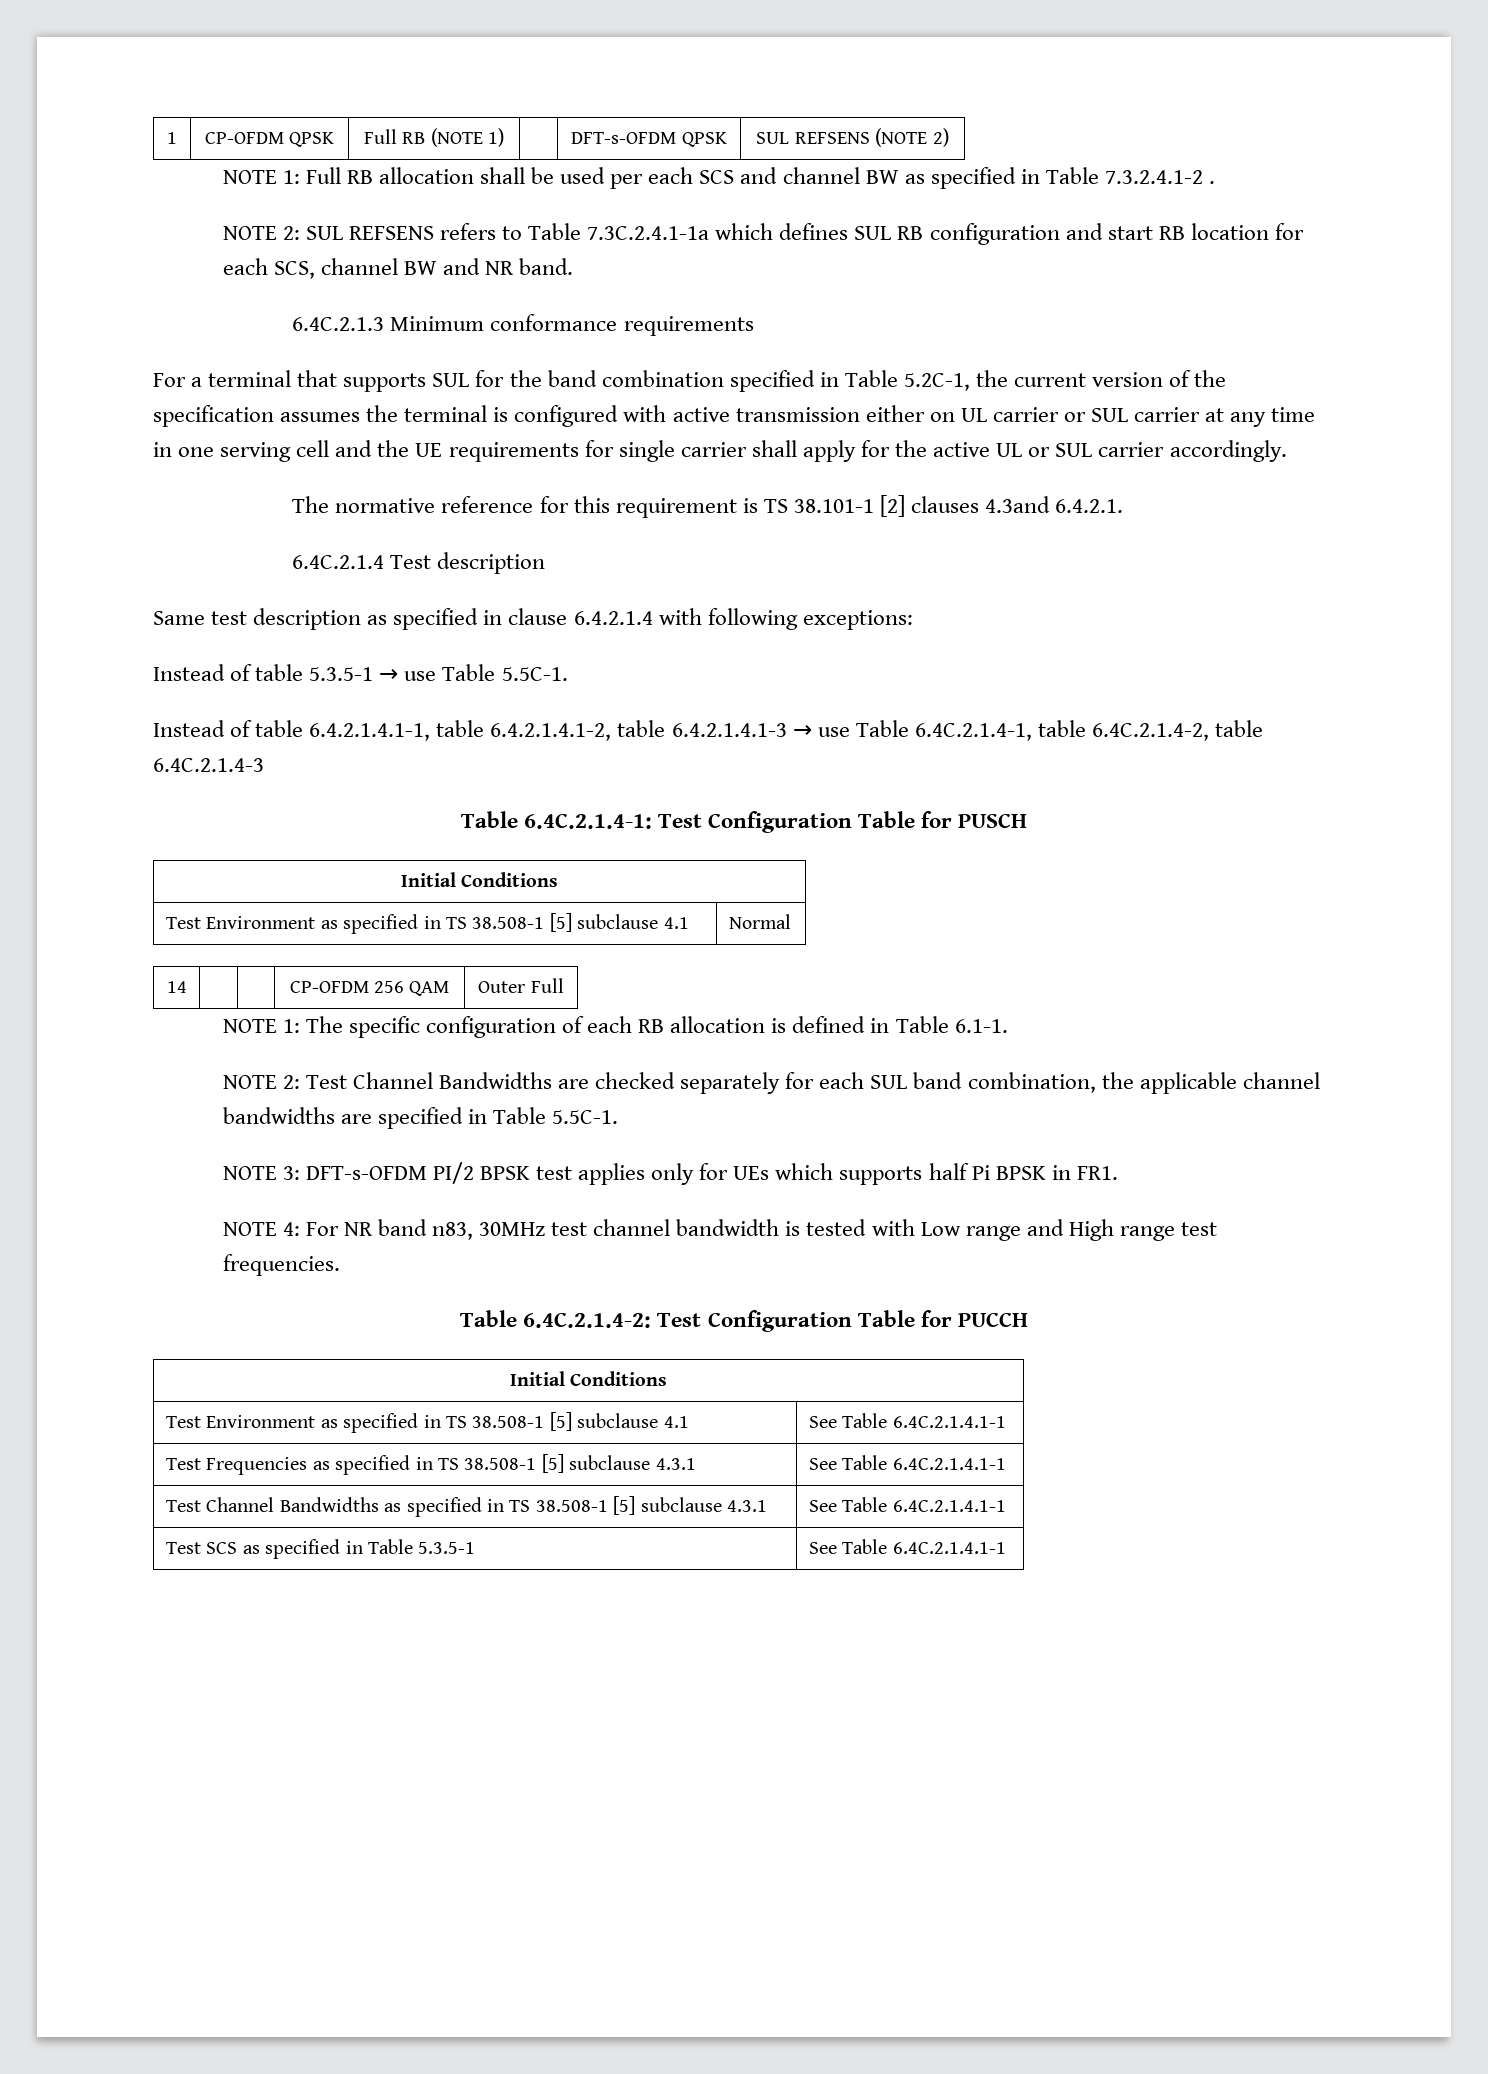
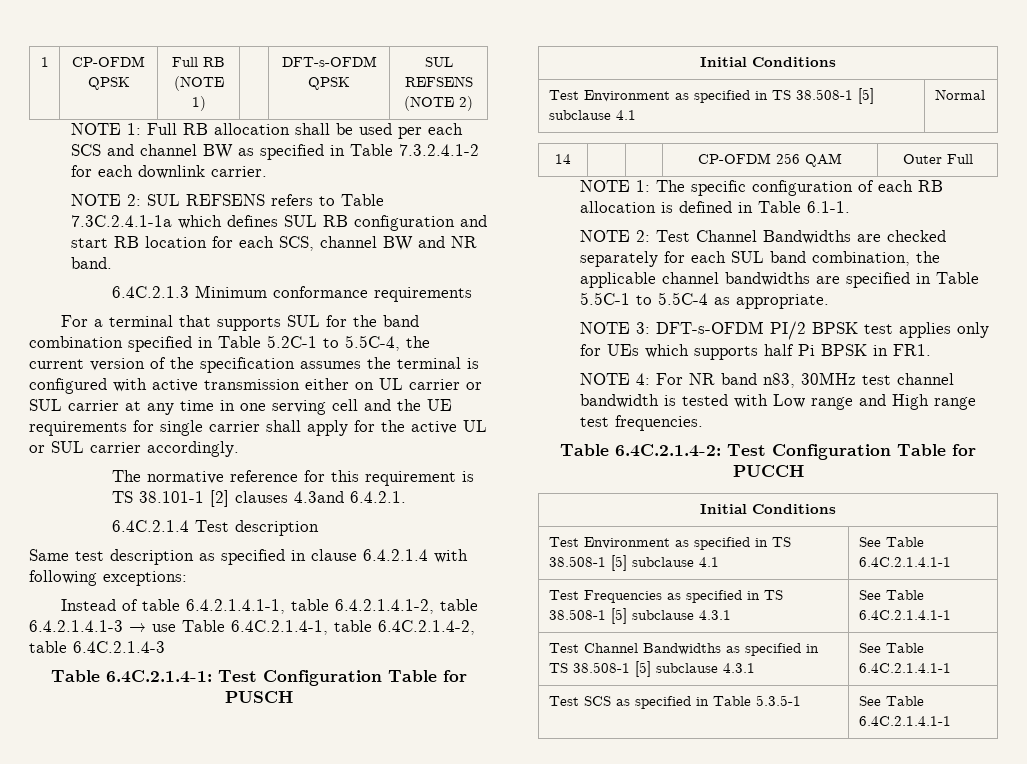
[1209,181,1216,184] . -> [70,165,267,179] for each downlink carrier.
[903,373,970,391] 5.2C-1, -> [267,335,400,351] 5.2C-1 to 5.5C-4,
[153,664,568,681] // Instead of table 5.3.5-1 → use Table 5.5C-1. -> (187, 578) none
[552,1110,619,1124] 5.5C-1. -> [579,292,829,309] 5.5C-1 to 5.5C-4 as appropriate.

